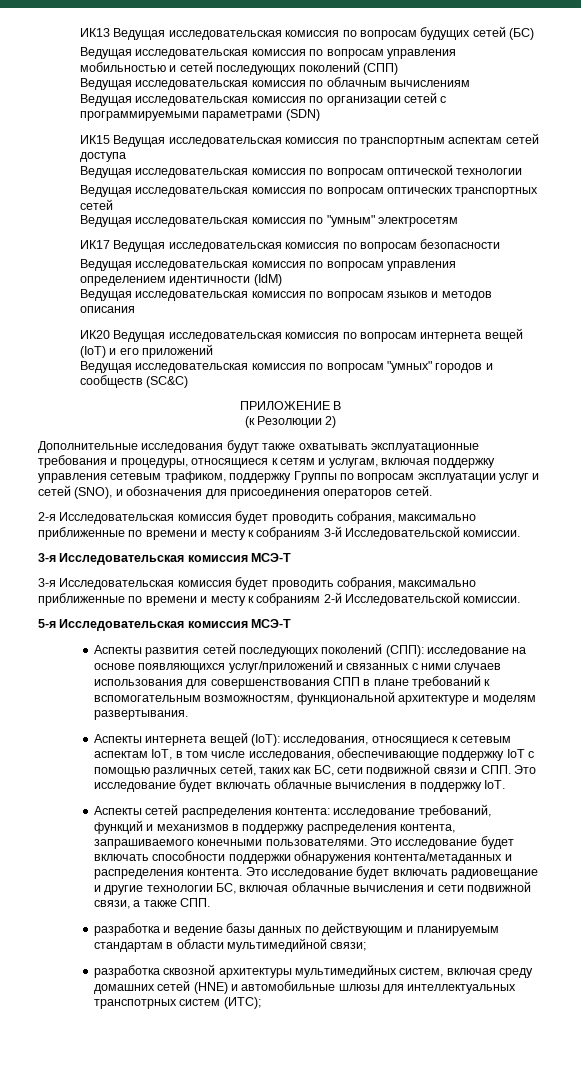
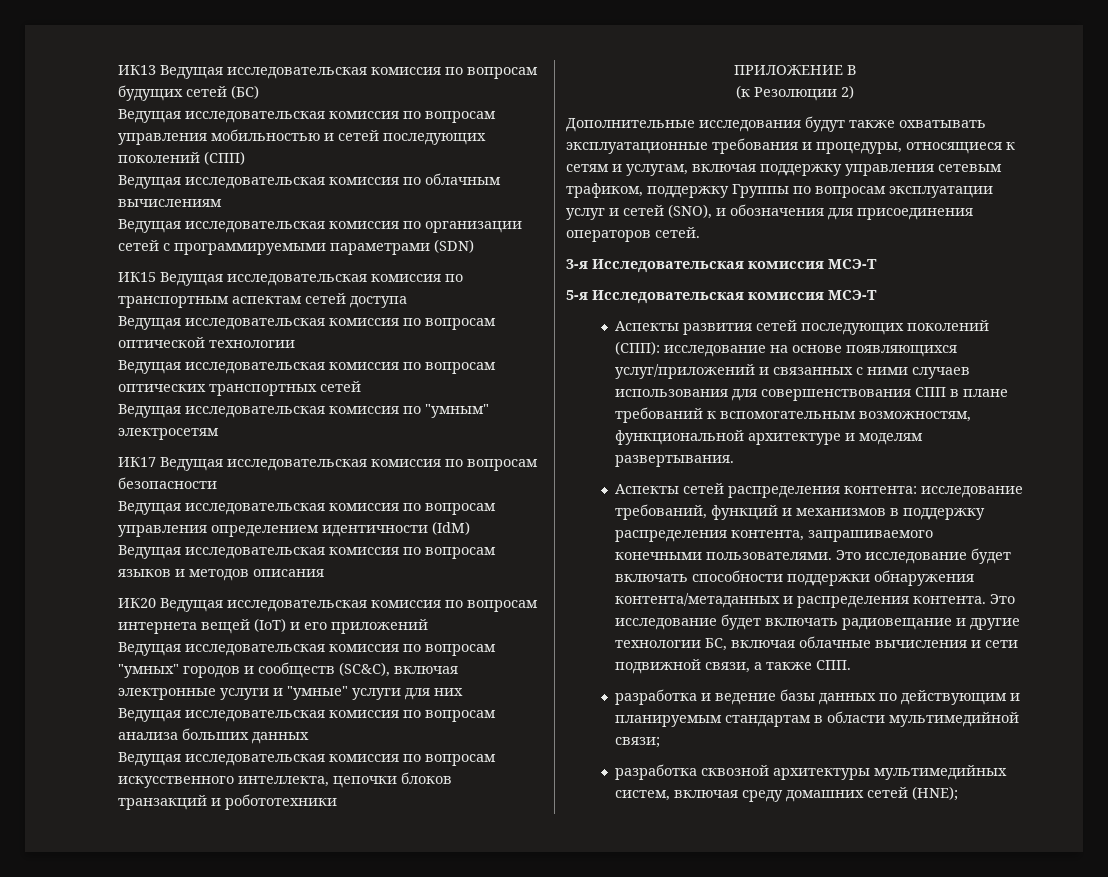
[146,376,189,388] (SC&C) -> [339,662,459,677] [118,686,464,700] [118,708,497,722] [118,728,310,744] [118,752,497,766] [118,772,453,788] [118,794,338,810] (SC&C), включая электронные услуги и "умные" услуги для них // Ведущая исследовательская комиссия по вопросам анализа больших данных // Ведущая исследовательская комиссия по вопросам искусственного интеллекта, цепочки блоков транзакций и робототехники
[38,511,477,524] [38,526,521,540] [38,553,292,565] [38,577,477,590] [38,592,521,606] 2-я Исследовательская комиссия будет проводить собрания, максимально приближенные по времени и месту к собраниям 3-й Исследовательской комиссии. // 3-я Исследовательская комиссия МСЭ-Т // 3-я Исследовательская комиссия будет проводить собрания, максимально приближенные по времени и месту к собраниям 2-й Исследовательской комиссии. -> [566,259,877,273] 3-я Исследовательская комиссия МСЭ-Т
[93,732,512,746] [93,748,535,761] [93,763,536,777] [93,779,506,792] // Аспекты интернета вещей (IoT): исследования, относящиеся к сетевым аспектам IoT, в том числе исследования, обеспечивающие поддержку IoT с помощью различных сетей, таких как БС, сети подвижной связи и СПП. Это исследование будет включать облачные вычисления в поддержку IoT. -> (734, 461) none
[193,981,517,994] [93,997,261,1009] (HNE) и автомобильные шлюзы для интеллектуальных транспотрных систем (ИТС); -> [911,786,958,801] (HNE);

